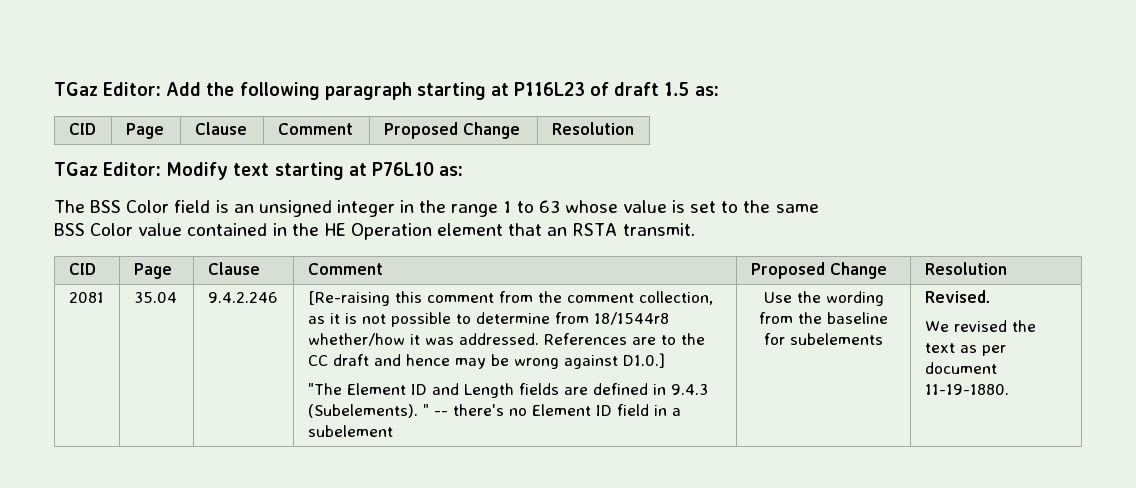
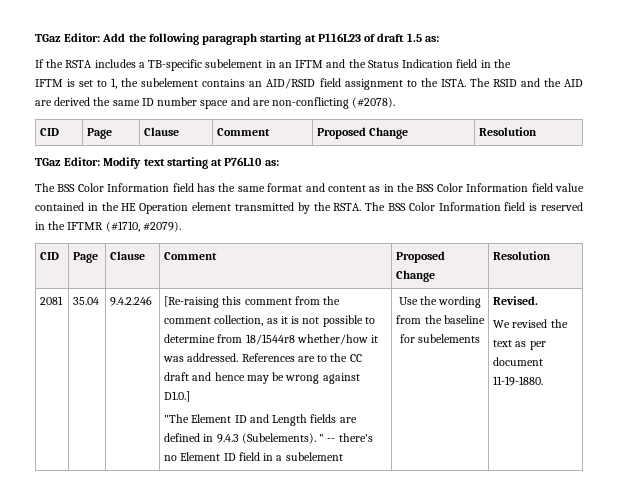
(719, 91) none -> [35,59,511,71] [35,78,583,90] [35,97,396,109] // If the RSTA includes a TB-specific subelement in an IFTM and the Status Indication field in the // IFTM is set to 1, the subelement contains an AID/RSID field assignment to the ISTA. The RSID and the AID are derived the same ID number space and are non-conflicting (#2078).
[174,200,819,217] [54,223,134,236] field is an unsigned integer in the range 1 to 63 whose value is set to the same // BSS Color -> [107,183,553,192] Information field has the same format and content as in the BSS Color Information field
[508,223,695,236] that an RSTA transmit. -> [234,202,583,214] [35,221,181,232] transmitted by the RSTA. The BSS Color Information field is reserved in the IFTMR (#1710, #2079).

